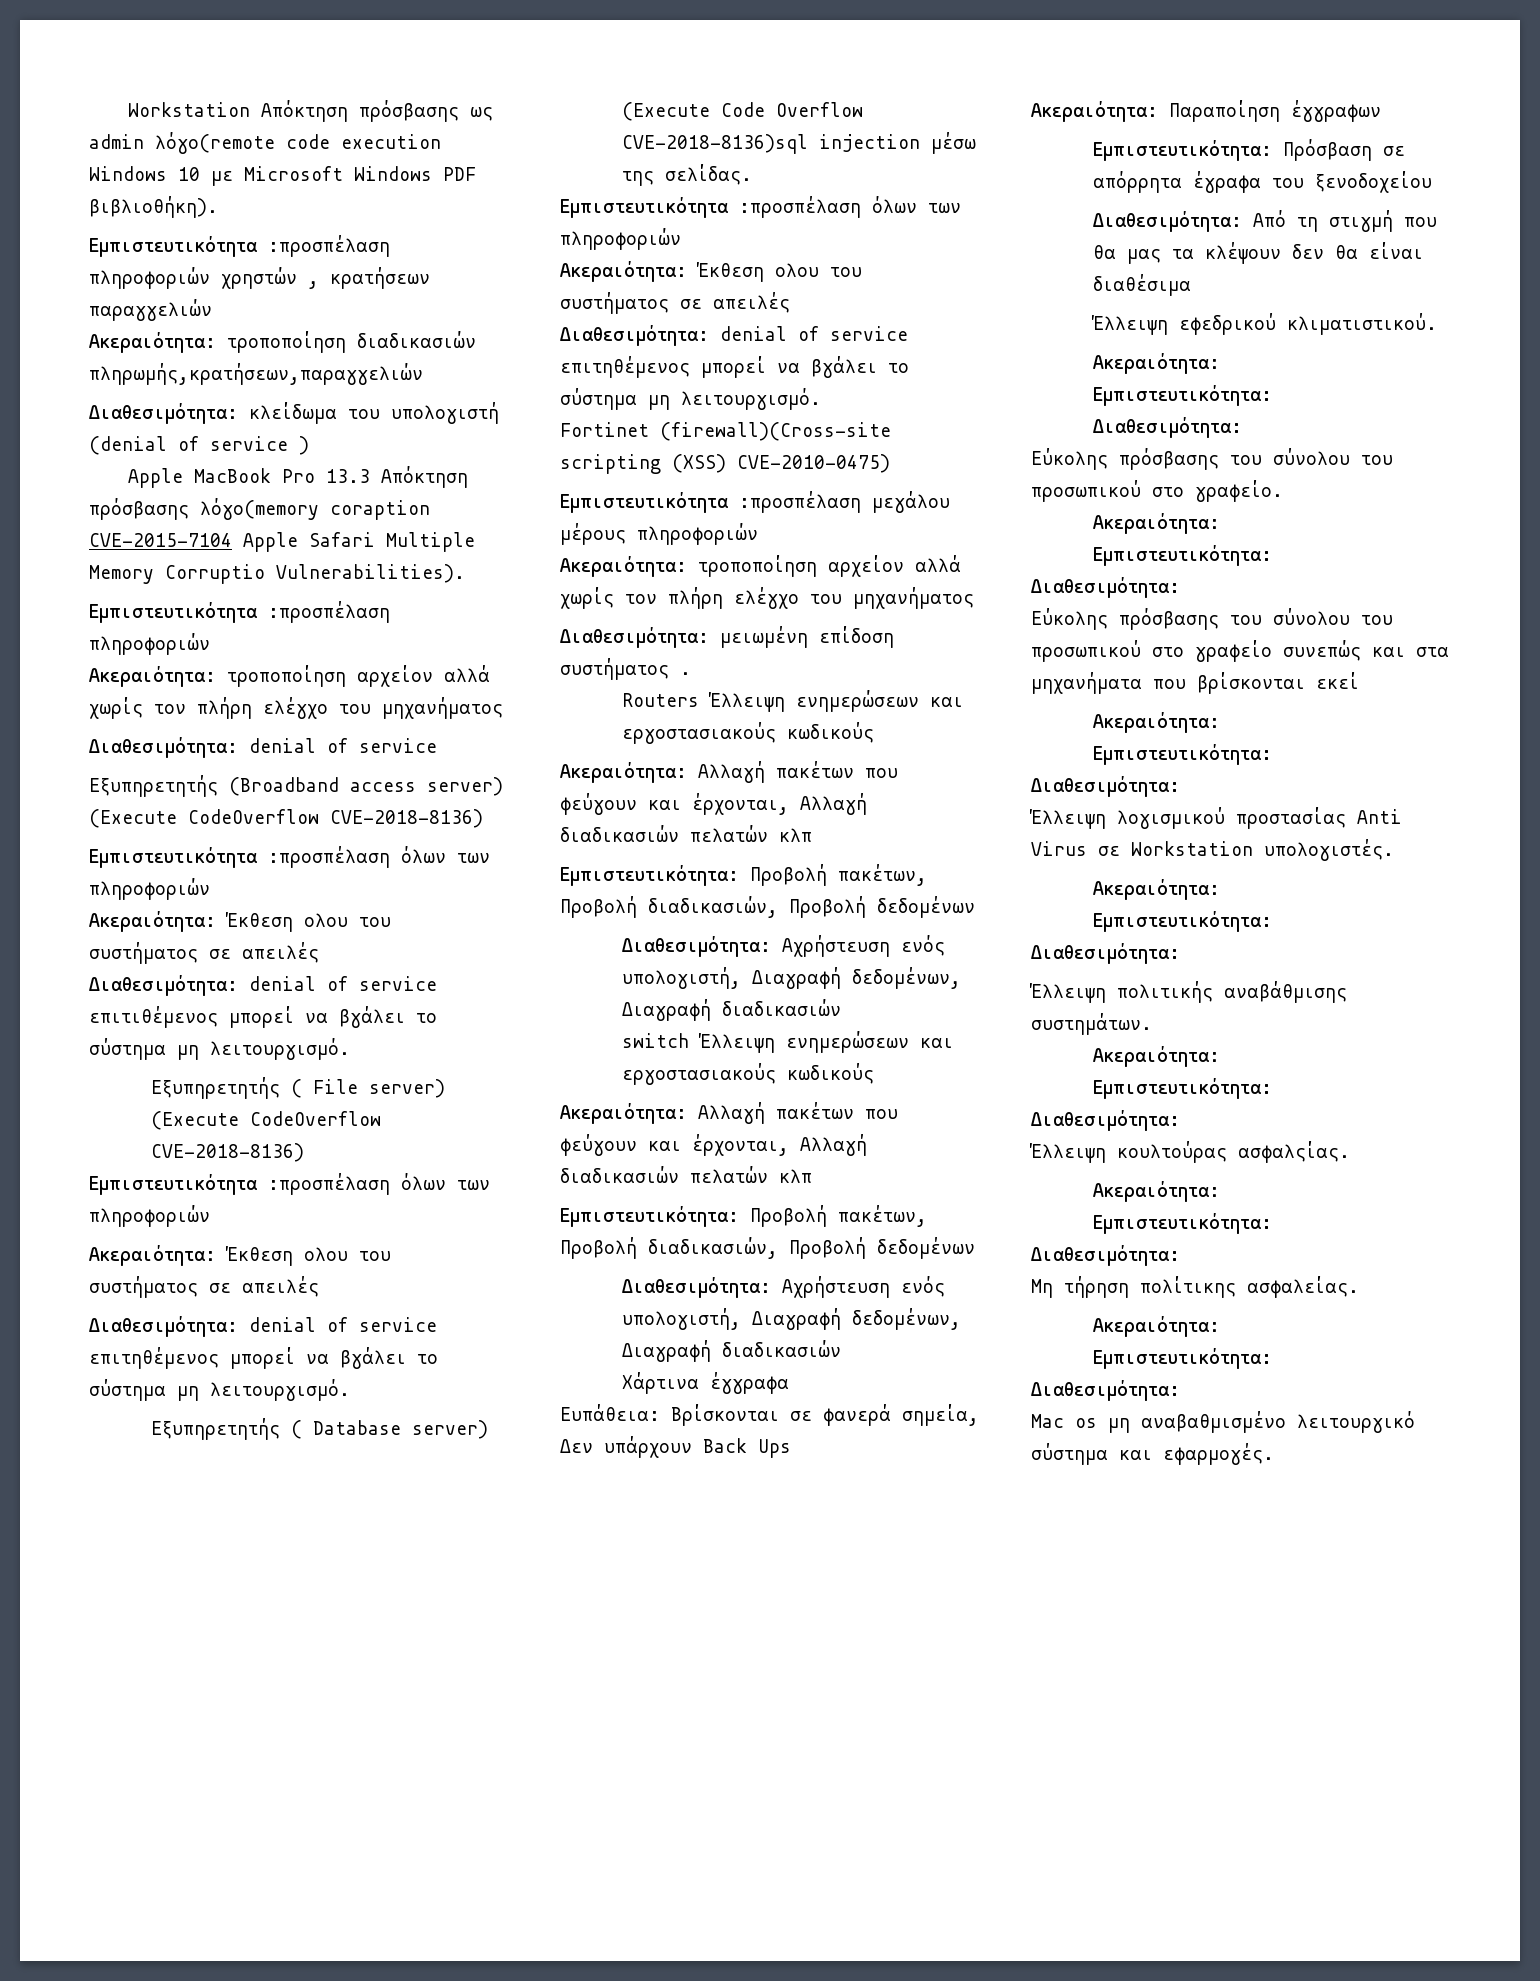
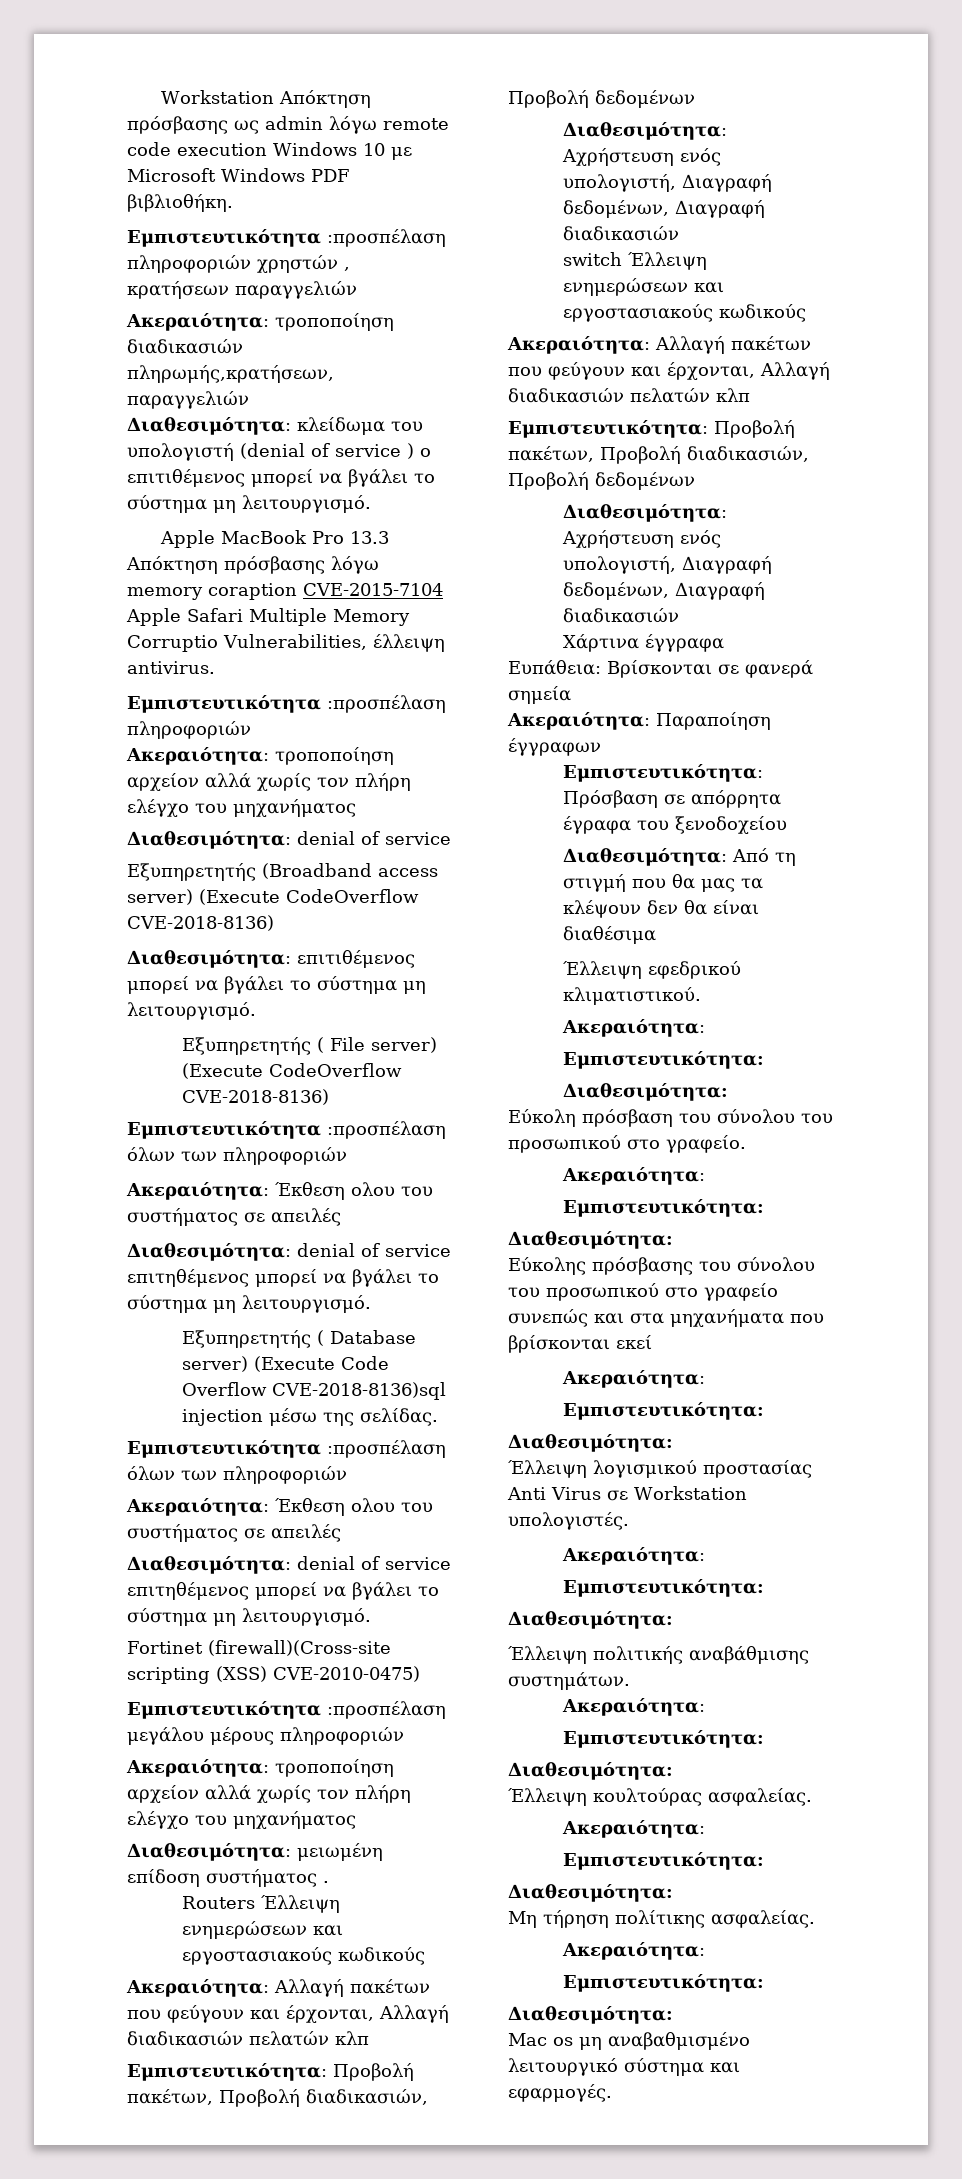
[155,132,275,154] λόγο(remote -> [329,116,449,134] λόγω remote
[89,196,218,218] βιβλιοθήκη). -> [127,194,233,212] βιβλιοθήκη.
(309, 445) none -> [420,448,431,457] [127,469,435,487] [127,495,371,513] ο επιτιθέμενος μπορεί να βγάλει το σύστημα μη λειτουργισμό.
[200,498,319,520] λόγο(memory -> [331,556,379,574] [127,587,203,600] λόγω memory
[276,564,465,583] Vulnerabilities). -> [223,634,445,652] [127,661,215,674] Vulnerabilities, έλλειψη antivirus.
[89,846,490,868] [89,878,210,900] [89,911,391,932] [89,942,319,964] [89,975,437,996] Εμπιστευτικότητα :προσπέλαση όλων των πληροφοριών // Ακεραιότητα: Έκθεση ολου του συστήματος σε απειλές // Διαθεσιμότητα: denial of service -> [127,950,291,968] Διαθεσιμότητα:
[902,1404,979,1426] [560,1436,791,1459] σημεία, Δεν υπάρχουν Back Ups -> [508,686,571,704] σημεία
[1031,448,1219,470] Εύκολης πρόσβασης -> [508,1109,673,1127] Εύκολη πρόσβαση
[1238,1141,1350,1163] ασφαλςίας. -> [708,1788,812,1806] ασφαλείας.

